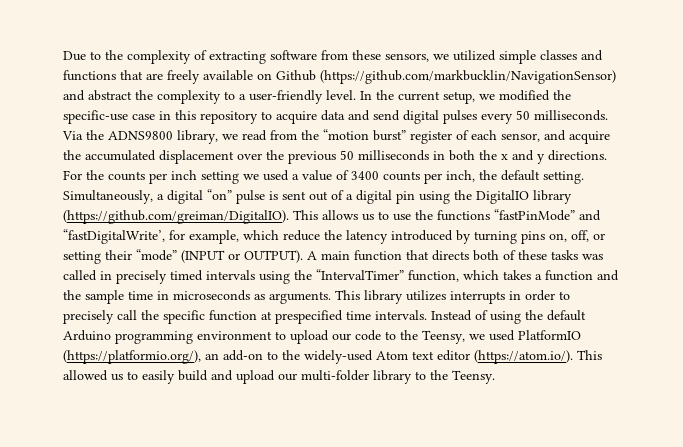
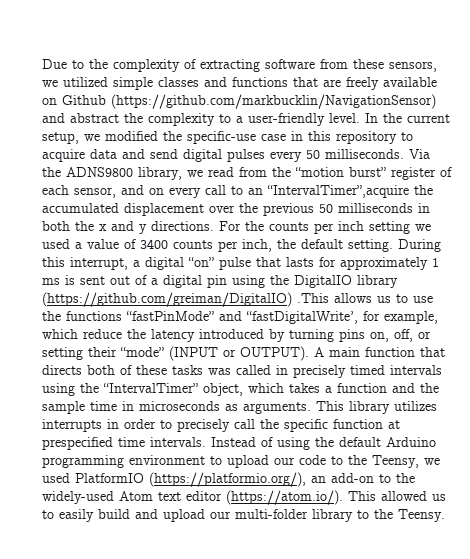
[569,131,610,144] acquire -> [149,185,409,198] on every call to an “IntervalTimer”,acquire
[63,190,153,204] Simultaneously, -> [398,239,441,252] [42,257,128,270] During this interrupt,
(265, 197) none -> [256,257,439,270] [42,278,60,285] that lasts for approximately 1 ms
[63,210,318,224] (https://github.com/greiman/DigitalIO). This -> [42,292,329,307] (https://github.com/greiman/DigitalIO) .This
[408,270,459,282] function, -> [203,383,243,396] object,

